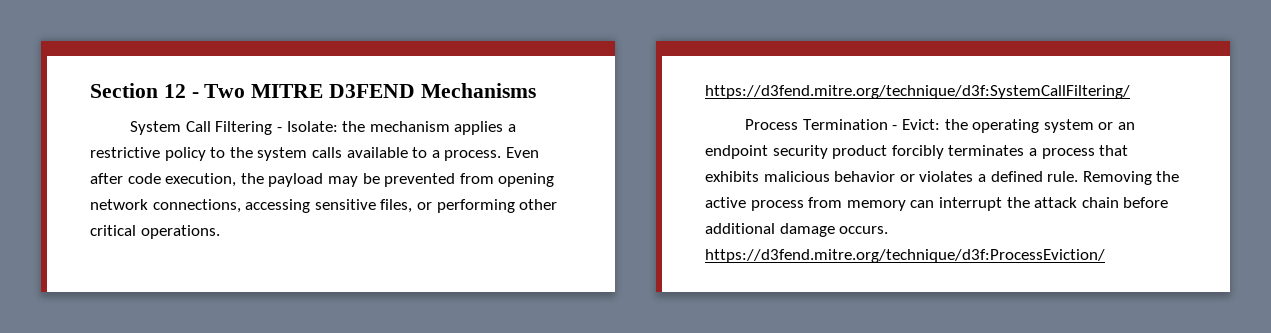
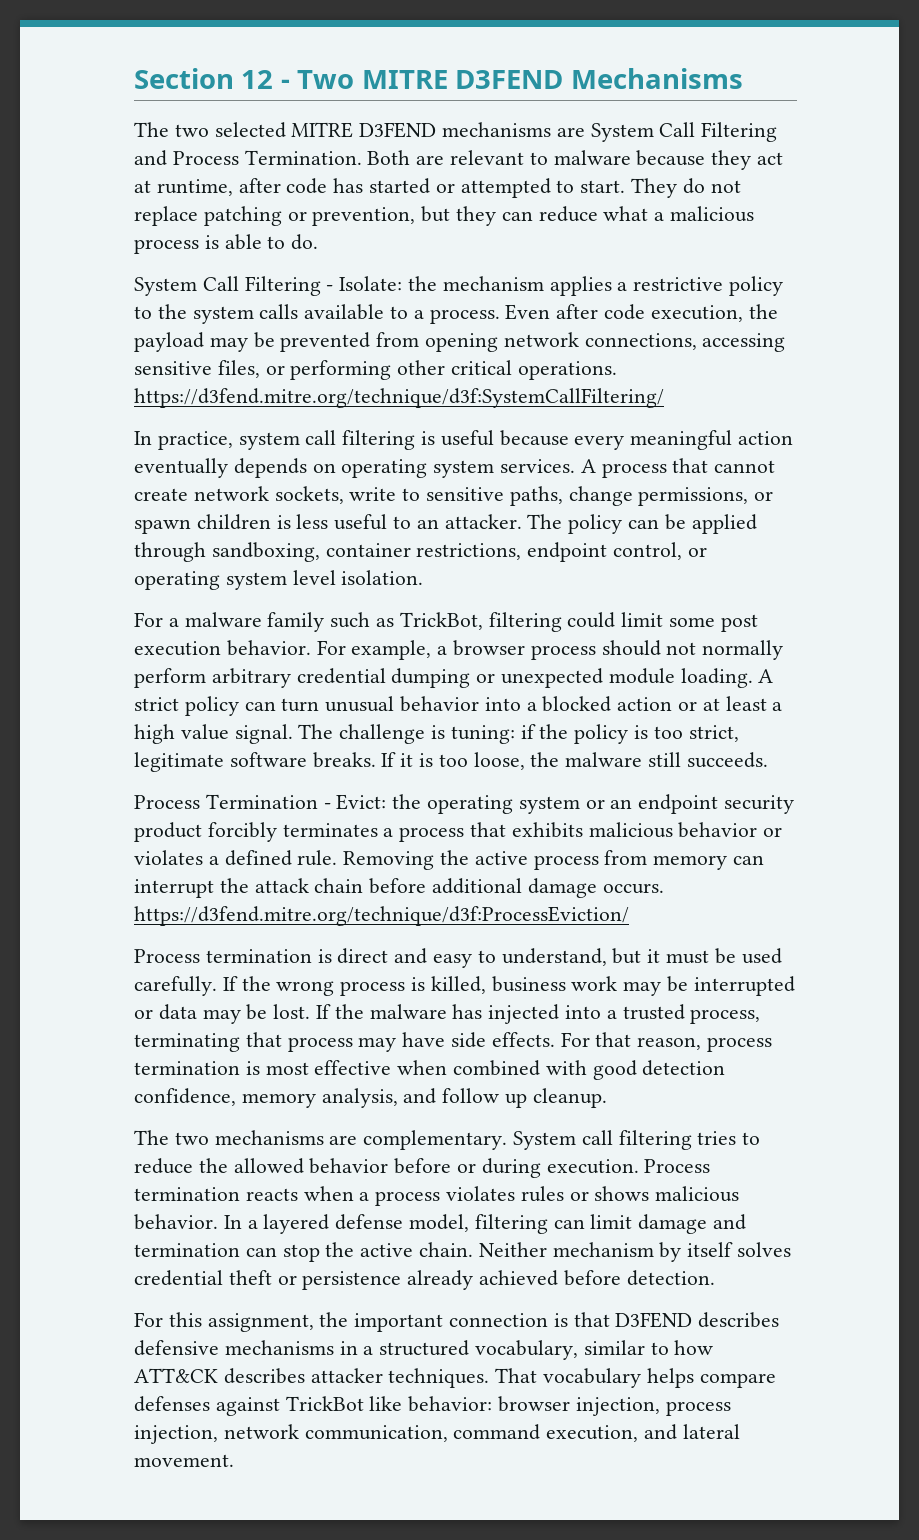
(536, 90) none -> [134,122,778,142] [134,150,784,170] [134,178,741,198] [134,206,755,226] [134,234,319,254] // The two selected MITRE D3FEND mechanisms are System Call Filtering and Process Termination. Both are relevant to malware because they act at runtime, after code has started or attempted to start. They do not replace patching or prevention, but they can reduce what a malicious process is able to do.
(1130, 92) none -> [134,430,794,450] [134,458,776,478] [134,486,774,506] [134,514,757,534] [134,542,707,562] [134,570,424,590] [134,612,758,632] [134,640,784,660] [134,668,774,688] [134,696,783,716] [134,724,739,744] [134,752,768,772] // In practice, system call filtering is useful because every meaningful action eventually depends on operating system services. A process that cannot create network sockets, write to sensitive paths, change permissions, or spawn children is less useful to an attacker. The policy can be applied through sandboxing, container restrictions, endpoint control, or operating system level isolation. // For a malware family such as TrickBot, filtering could limit some post execution behavior. For example, a browser process should not normally perform arbitrary credential dumping or unexpected module loading. A strict policy can turn unusual behavior into a blocked action or at least a high value signal. The challenge is tuning: if the policy is too strict, legitimate software breaks. If it is too loose, the malware still succeeds.
(1105, 256) none -> [134,948,782,968] [134,976,795,996] [134,1004,761,1024] [134,1032,773,1052] [134,1060,726,1080] [134,1088,607,1108] [134,1130,761,1150] [134,1158,711,1178] [134,1186,740,1206] [134,1214,747,1234] [134,1242,792,1262] [134,1270,715,1290] [134,1312,780,1332] [134,1340,714,1360] [134,1368,776,1388] [134,1396,731,1416] [134,1424,740,1444] [134,1454,234,1467] // Process termination is direct and easy to understand, but it must be used carefully. If the wrong process is killed, business work may be interrupted or data may be lost. If the malware has injected into a trusted process, terminating that process may have side effects. For that reason, process termination is most effective when combined with good detection confidence, memory analysis, and follow up cleanup. // The two mechanisms are complementary. System call filtering tries to reduce the allowed behavior before or during execution. Process termination reacts when a process violates rules or shows malicious behavior. In a layered defense model, filtering can limit damage and termination can stop the active chain. Neither mechanism by itself solves credential theft or persistence already achieved before detection. // For this assignment, the important connection is that D3FEND describes defensive mechanisms in a structured vocabulary, similar to how ATT&CK describes attacker techniques. That vocabulary helps compare defenses against TrickBot like behavior: browser injection, process injection, network communication, command execution, and lateral movement.

